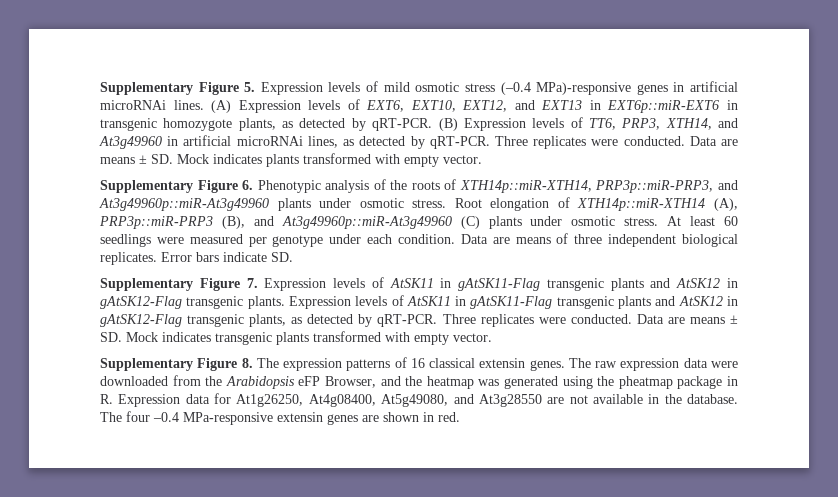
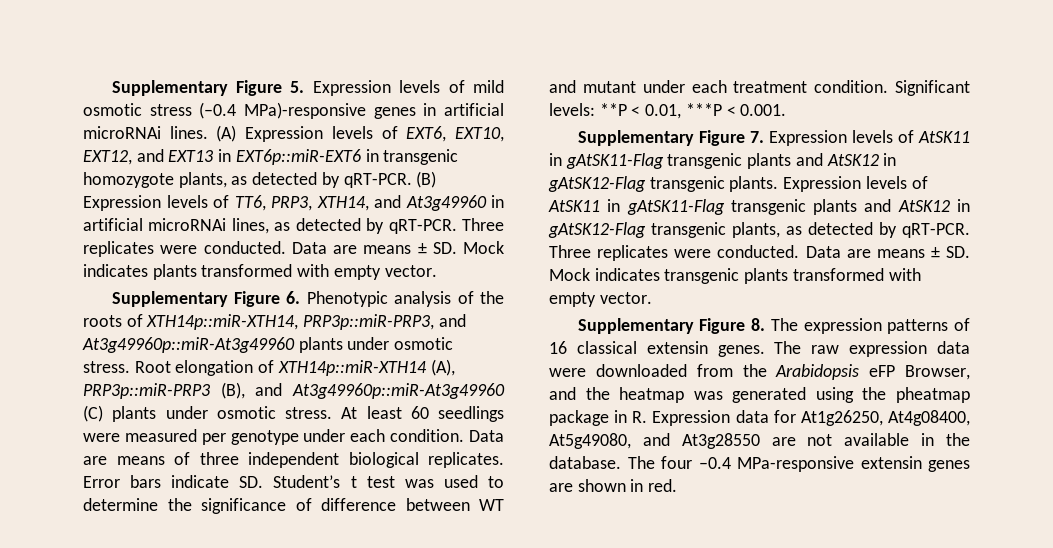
(293, 257) none -> [273,475,504,488] [83,498,504,514] [549,80,970,96] [549,103,787,119] Student’s t test was used to determine the significance of difference between WT and mutant under each treatment condition. Significant levels: **P < 0.01, ***P < 0.001.

